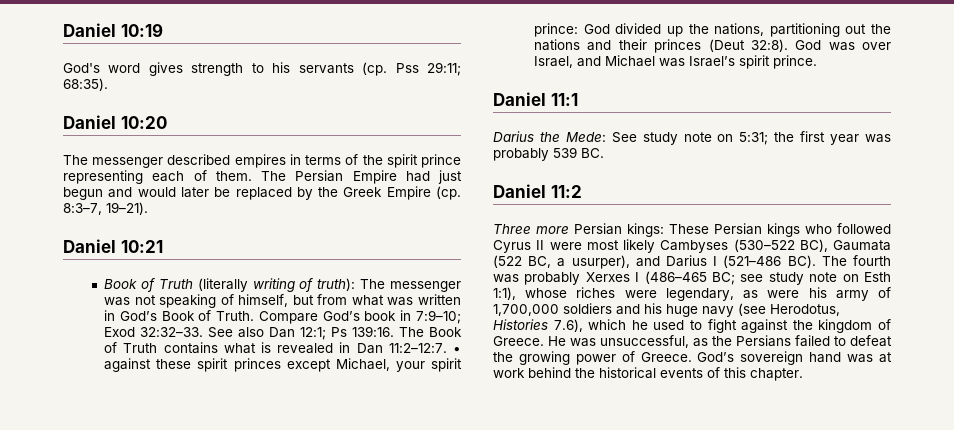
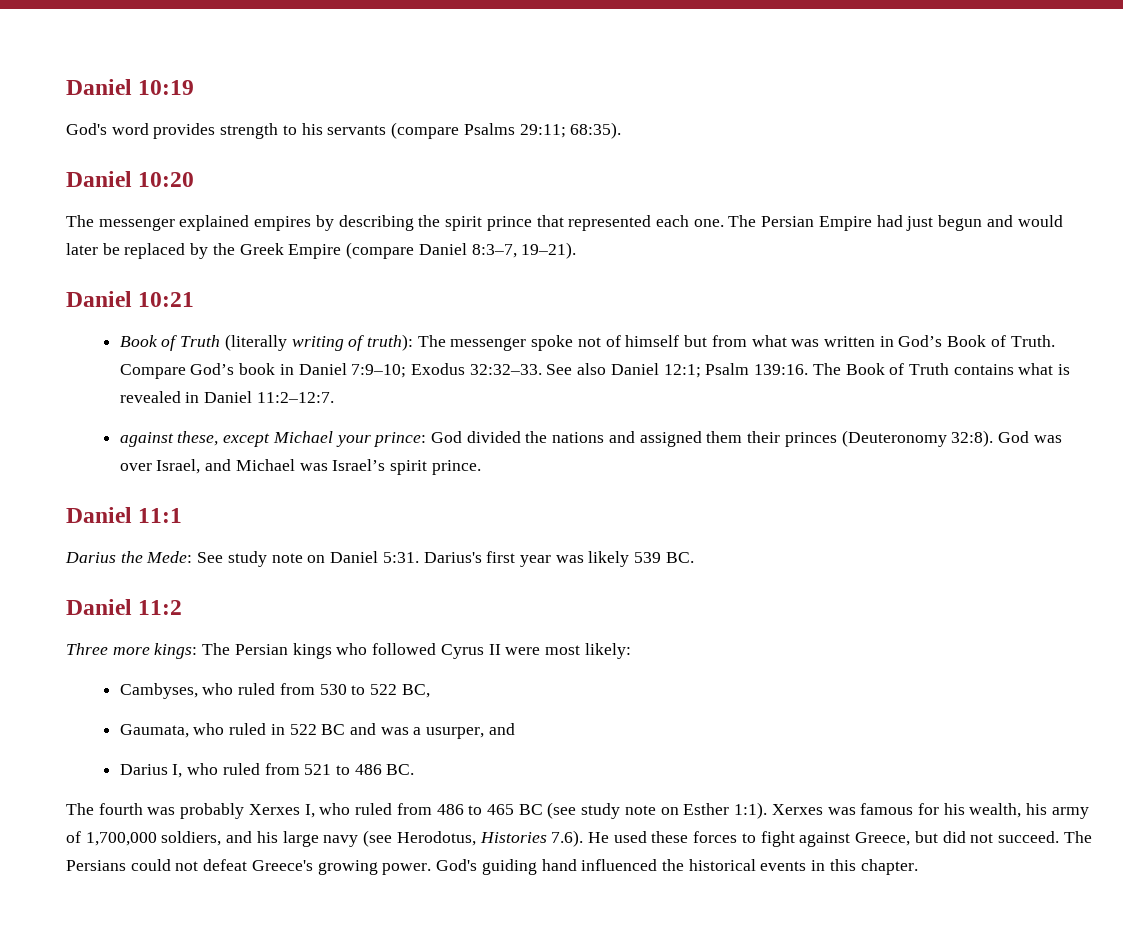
[148,62,183,76] gives -> [153,123,216,139] provides
[362,62,419,76] (cp. Pss -> [391,122,515,139] (compare Psalms
[167,154,462,168] [63,170,252,184] described empires in terms of the spirit prince representing each of them. -> [179,215,724,231] explained empires by describing the spirit prince that represented each one.
[436,186,462,200] (cp. -> [346,242,467,259] (compare Daniel
[104,294,289,308] was not speaking of himself, -> [531,335,680,351] spoke not of himself
[415,310,461,324] [104,327,348,340] 7:9–10; Exod 32:32–33. See also Dan 12:1; Ps -> [298,363,750,378] Daniel 7:9–10; Exodus 32:32–33. See also Daniel 12:1; Psalm
[356,343,383,354] Dan -> [204,391,253,403] Daniel
[453,347,461,353] [104,358,462,372] [534,23,867,37] • against these spirit princes except Michael, your spirit prince: God divided up the nations, partitioning out -> [119,431,521,447] // against these, except Michael your prince: God divided
(612, 45) none -> [639,431,743,447] assigned them
[708,39,745,52] (Deut -> [841,430,947,447] (Deuteronomy
[739,132,795,145] 5:31; the -> [330,551,482,563] Daniel 5:31. Darius's
[493,148,549,161] probably -> [588,551,630,567] likely
[574,223,709,237] Persian kings: These -> [154,643,231,659] kings: The
[623,239,891,253] [493,255,816,269] likely Cambyses (530–522 BC), Gaumata (522 BC, a usurper), and Darius I (521–486 BC). -> [584,643,631,659] [119,683,430,699] [119,723,515,739] [119,763,415,778] likely: // Cambyses, who ruled from 530 to 522 BC, // Gaumata, who ruled in 522 BC and was a usurper, and // Darius I, who ruled from 521 to 486 BC. //
[635,271,891,285] [493,287,800,301] I (486–465 BC; see study note on Esth 1:1), whose riches were legendary, as were -> [304,802,1022,819] I, who ruled from 486 to 465 BC (see study note on Esther 1:1). Xerxes was famous for his wealth,
[563,303,612,314] soldiers -> [161,831,222,846] soldiers,
[666,304,698,317] huge -> [282,831,319,847] large
[553,319,891,333] [493,335,892,348] [493,351,892,365] [493,367,571,378] 7.6), which he used to fight against the kingdom of Greece. He was unsuccessful, as the Persians failed to defeat the growing power of Greece. God’s sovereign hand was at work behind -> [551,830,1092,847] [66,859,658,875] 7.6). He used these forces to fight against Greece, but did not succeed. The Persians could not defeat Greece's growing power. God's guiding hand influenced
[707,367,720,378] of -> [811,860,826,871] in

